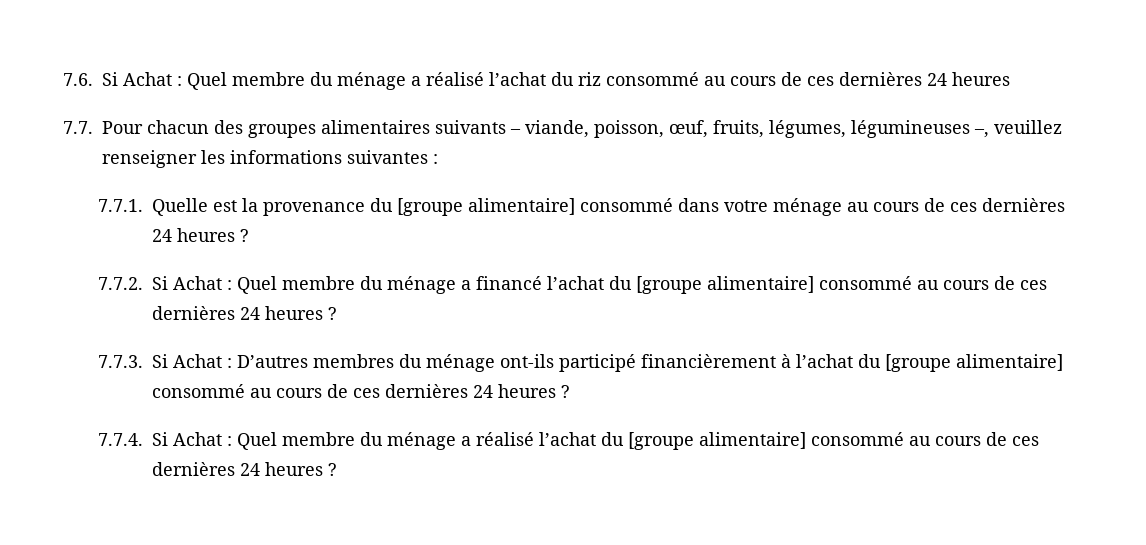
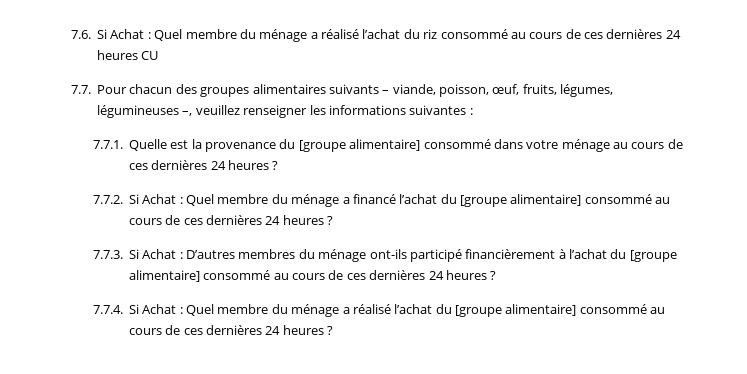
(1010, 79) none -> [141,51,159,60] CU

